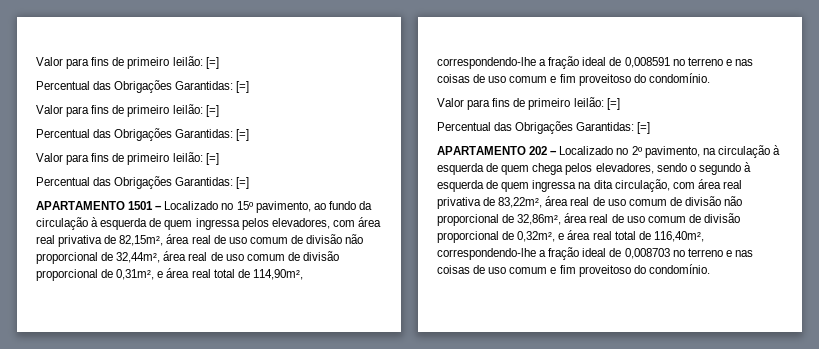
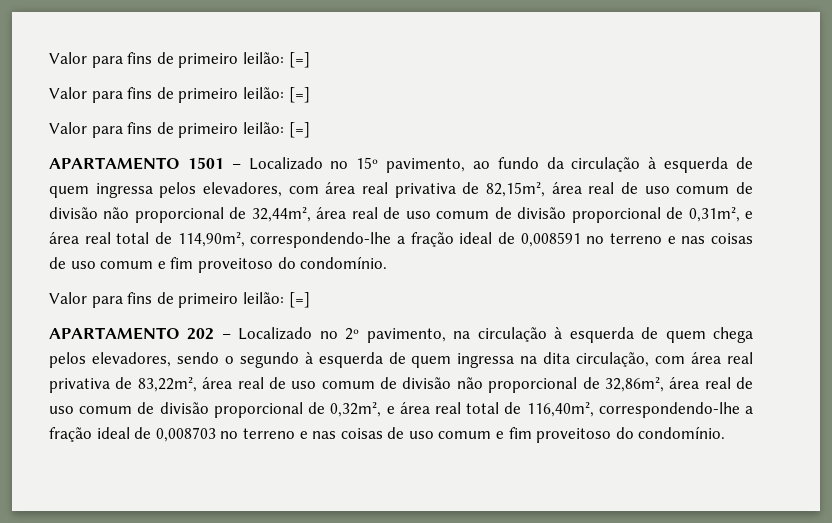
[36,56,219,69] [36,80,250,93] [36,104,219,117] [36,128,250,141] [36,152,219,165] [36,176,250,189] Valor para fins de primeiro leilão: [=] // Percentual das Obrigações Garantidas: [=] // Valor para fins de primeiro leilão: [=] // Percentual das Obrigações Garantidas: [=] // Valor para fins de primeiro leilão: [=] // Percentual das Obrigações Garantidas: [=] -> [49,52,310,68] [49,87,310,103] [49,122,310,138] Valor para fins de primeiro leilão: [=] // Valor para fins de primeiro leilão: [=] // Valor para fins de primeiro leilão: [=]
[437,121,651,134] // Percentual das Obrigações Garantidas: [=] -> (310, 300) none

